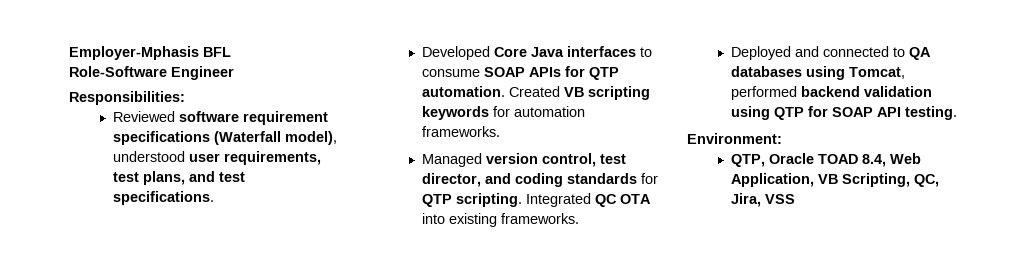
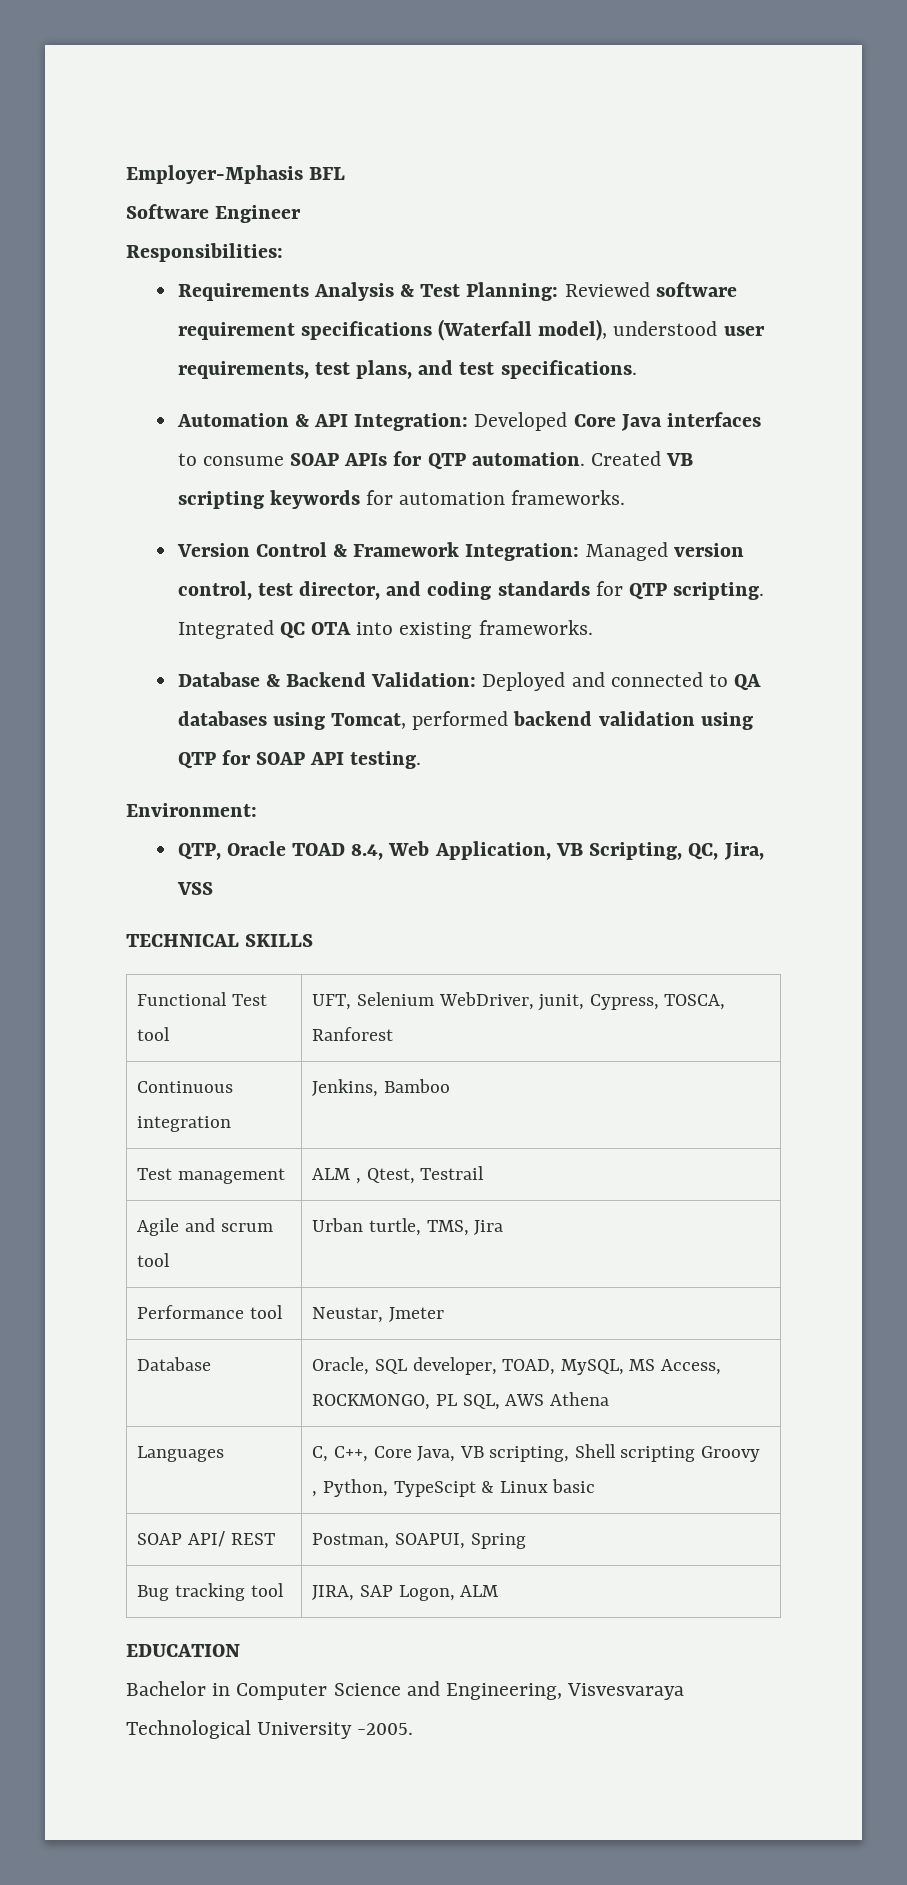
[69,66,167,77] Role-Software -> [126,204,209,219] Software
(185, 98) none -> [177,282,559,301] Requirements Analysis & Test Planning:
(214, 198) none -> [176,413,469,431] Automation & API Integration:
(500, 131) none -> [176,542,580,561] Version Control & Framework Integration:
(579, 218) none -> [177,672,477,687] Database & Backend Validation:
(795, 199) none -> [126,934,314,947] [137,992,267,1006] [137,1027,171,1041] [312,992,726,1011] [312,1027,394,1041] [137,1081,234,1093] [137,1116,232,1132] [312,1079,450,1097] [137,1168,285,1184] [312,1166,485,1184] [137,1218,273,1236] [137,1253,171,1267] [312,1218,504,1236] [137,1305,283,1319] [312,1307,444,1323] [137,1357,212,1371] [312,1357,721,1375] [312,1392,609,1410] [137,1446,225,1462] [312,1444,760,1462] [312,1479,596,1497] [137,1531,275,1547] [312,1533,526,1549] [137,1583,284,1601] [312,1585,499,1601] [126,1644,240,1657] [126,1681,685,1700] [126,1720,414,1739] // TECHNICAL SKILLS // Functional Test tool | UFT, Selenium WebDriver, junit, Cypress, TOSCA, Ranforest // Continuous integration | Jenkins, Bamboo // Test management | ALM , Qtest, Testrail // Agile and scrum tool | Urban turtle, TMS, Jira // Performance tool | Neustar, Jmeter // Database | Oracle, SQL developer, TOAD, MySQL, MS Access, ROCKMONGO, PL SQL, AWS Athena // Languages | C, C++, Core Java, VB scripting, Shell scripting Groovy , Python, TypeScipt & Linux basic // SOAP API/ REST | Postman, SOAPUI, Spring // Bug tracking tool | JIRA, SAP Logon, ALM // EDUCATION // Bachelor in Computer Science and Engineering, Visvesvaraya Technological University -2005.

